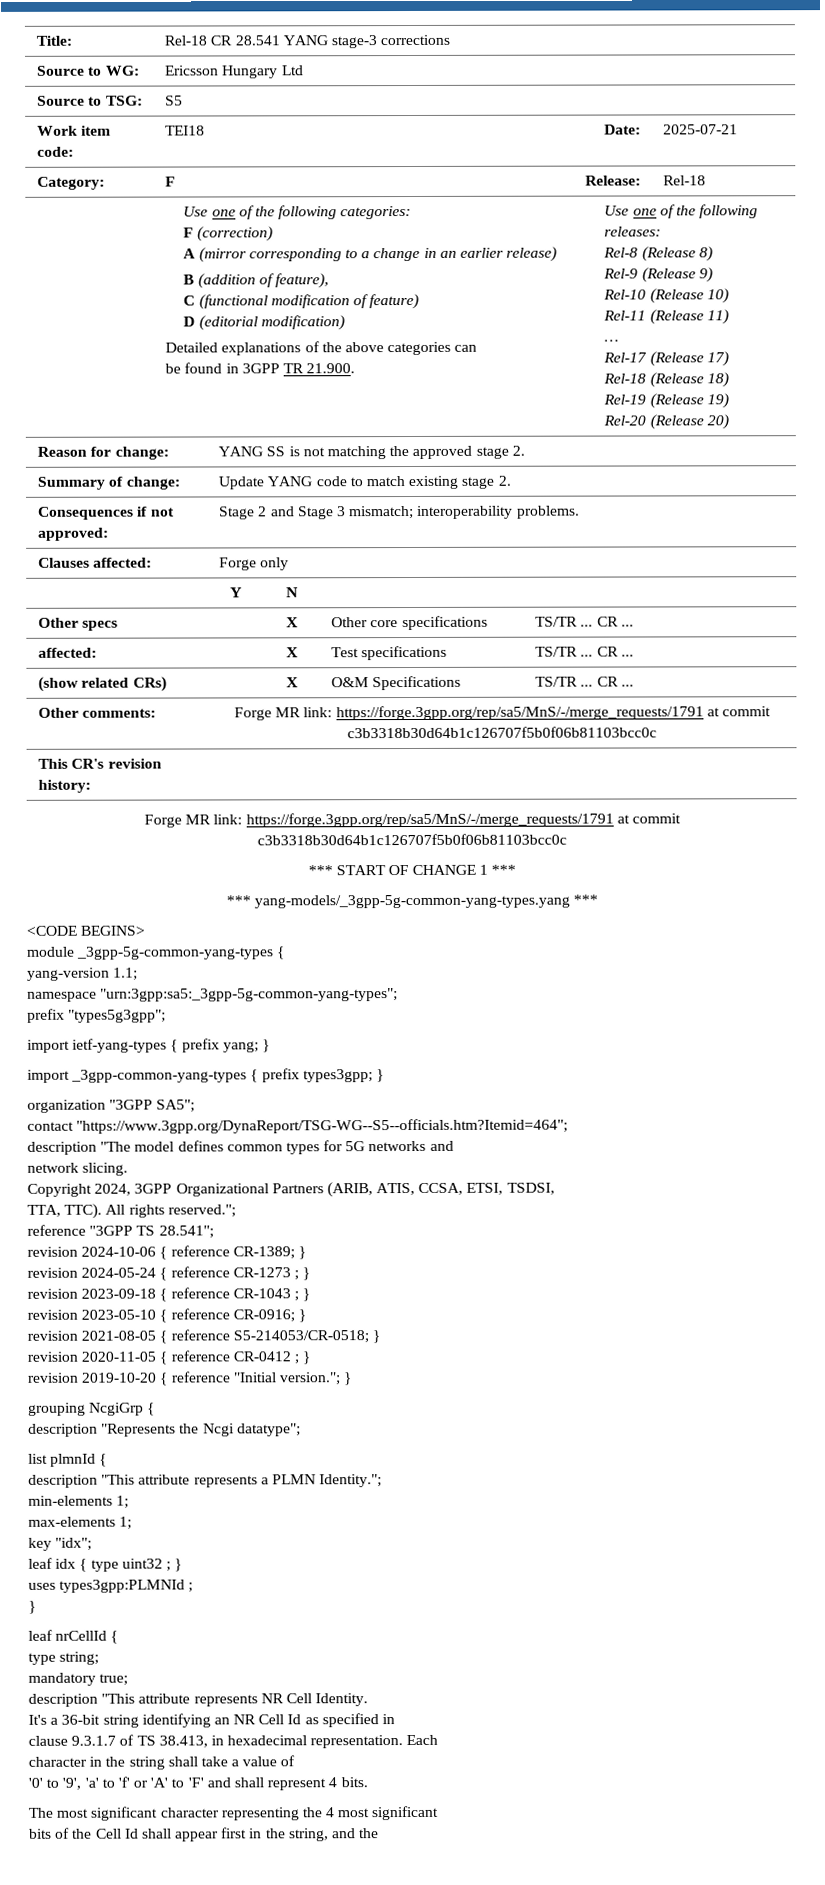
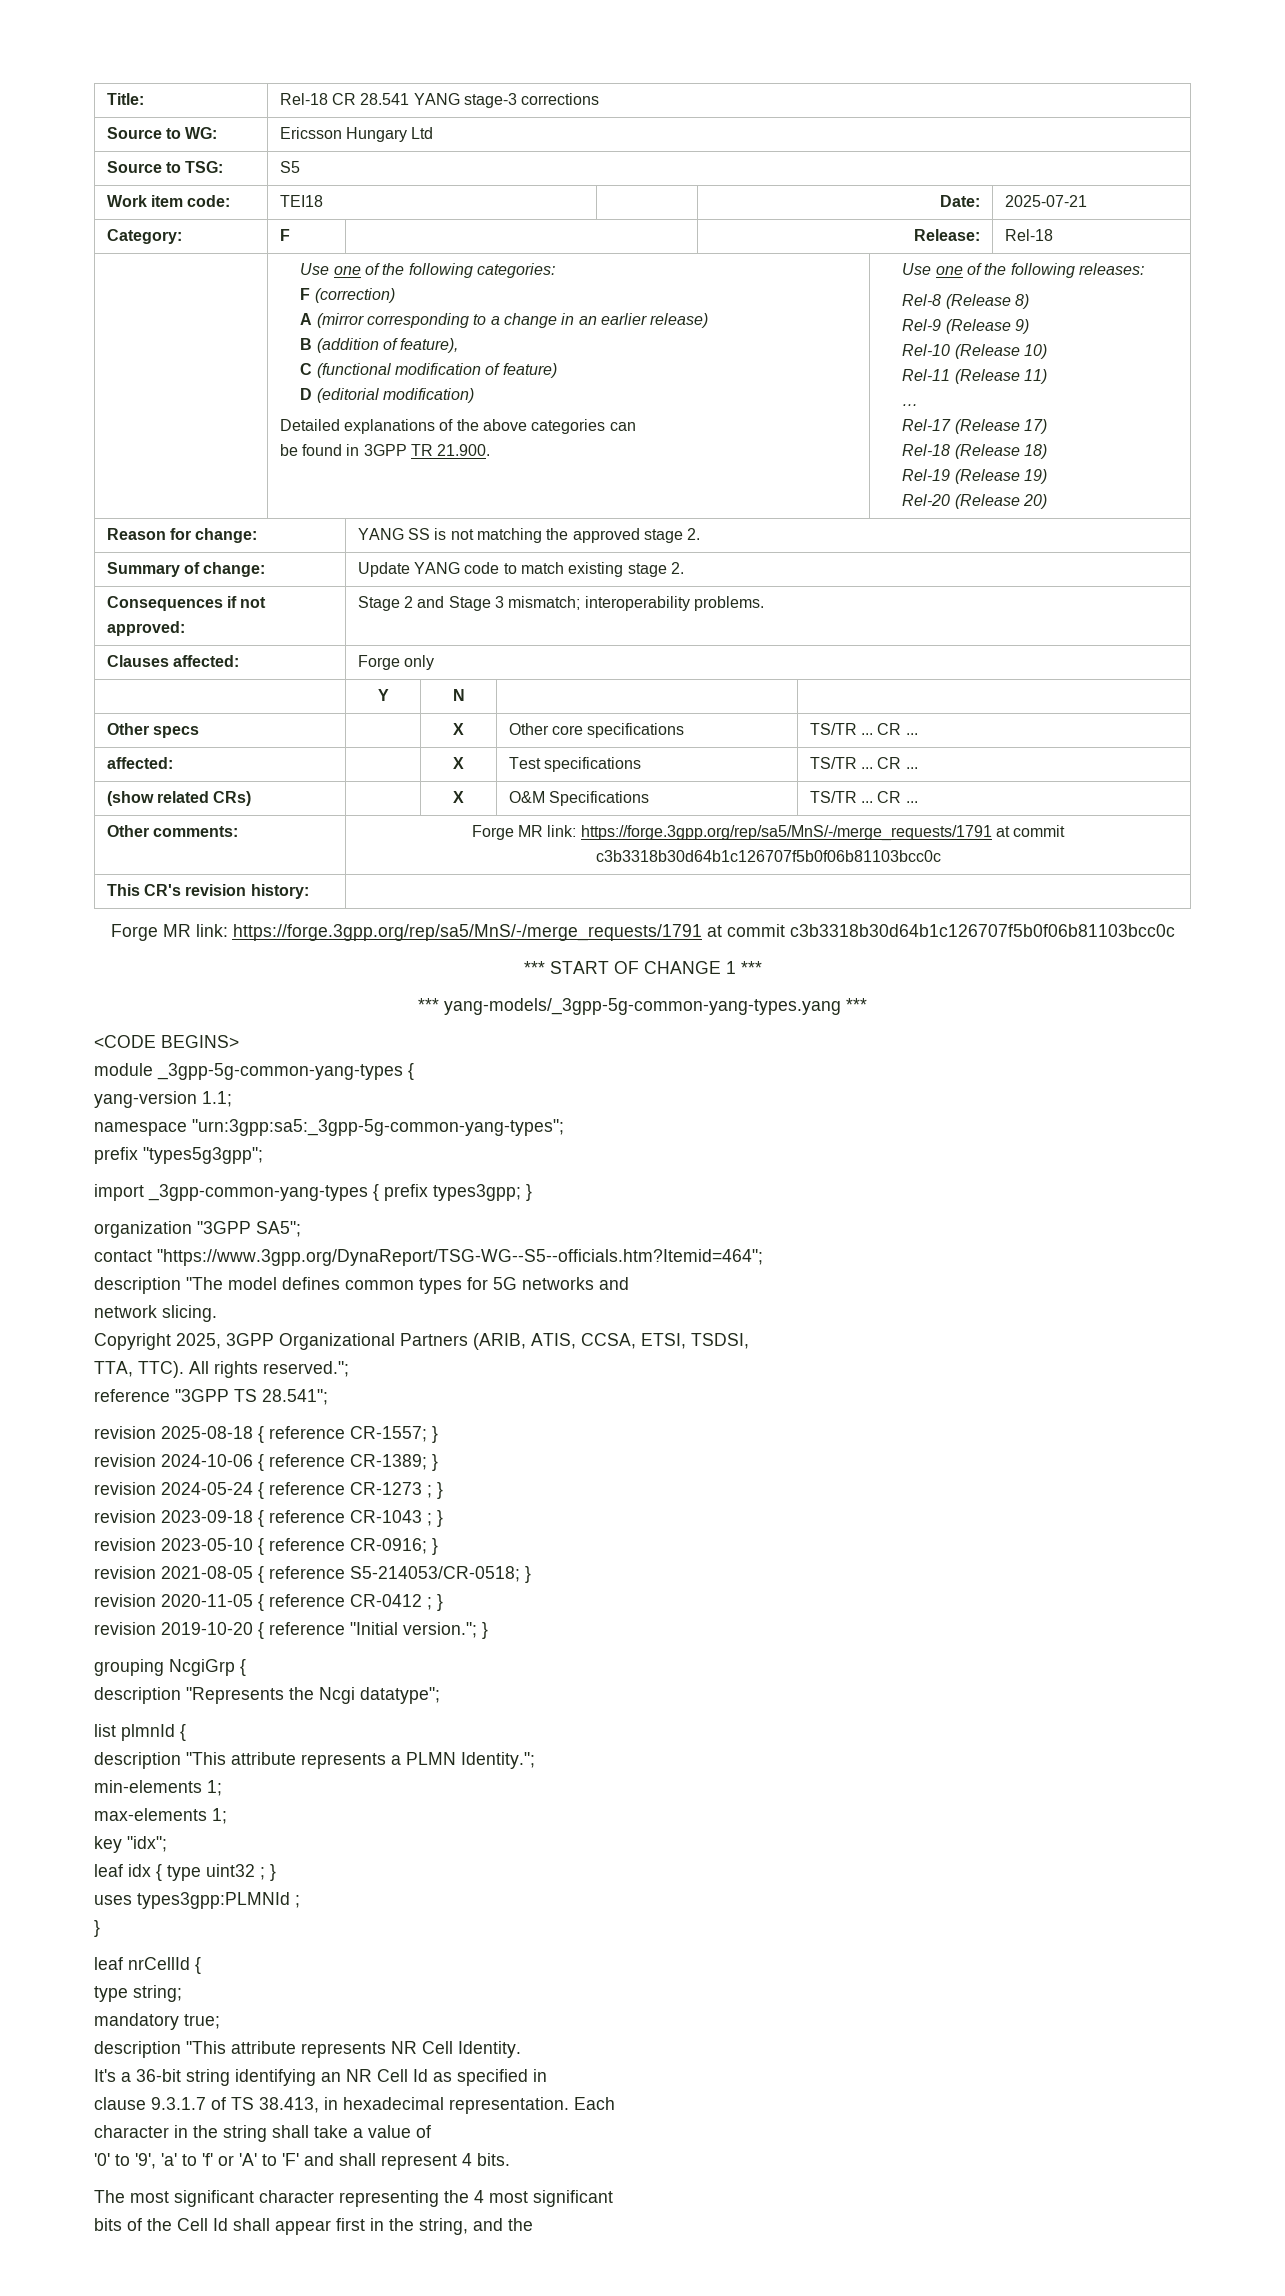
[27,1038,270,1053] // import ietf-yang-types { prefix yang; } -> (263, 1155) none
[94,1183,132,1196] 2024, -> [176,1333,221,1349] 2025,
(214, 1232) none -> [94,1426,438,1443] // revision 2025-08-18 { reference CR-1557; }

